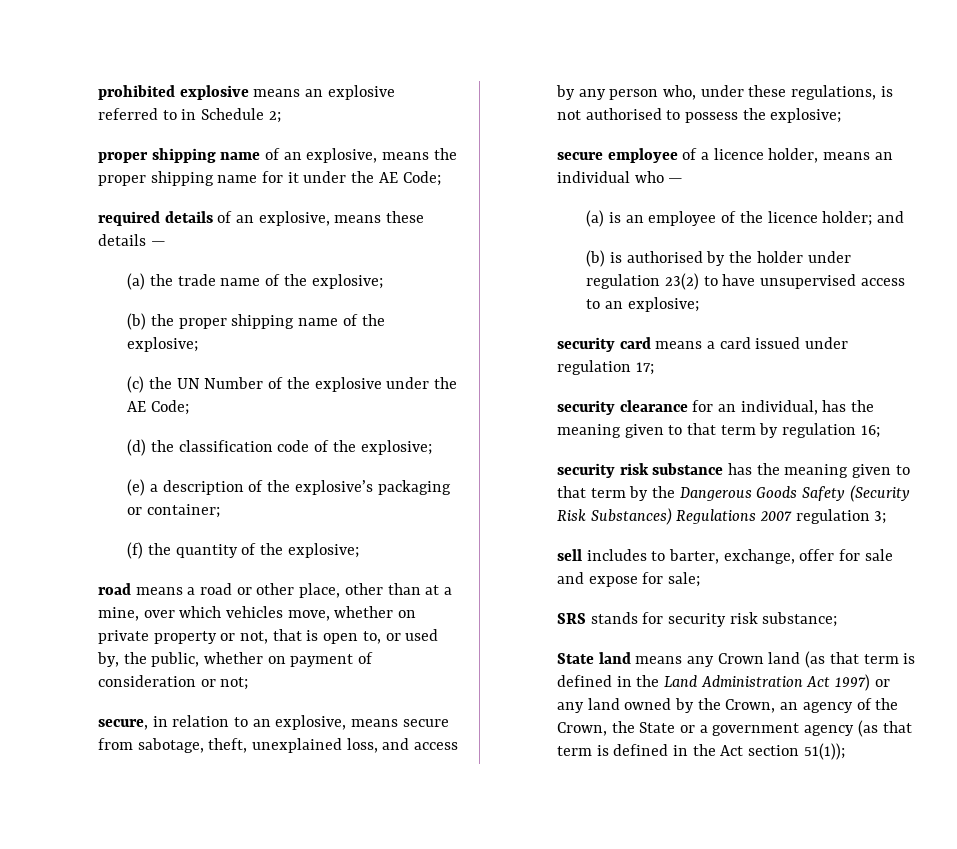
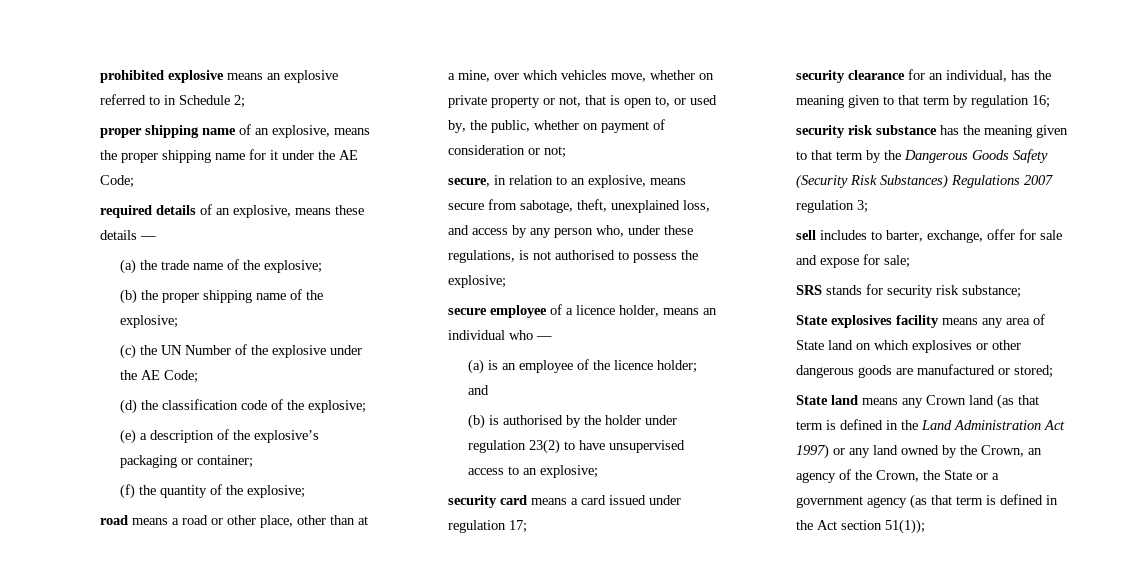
(838, 619) none -> [795,314,1045,328] [795,340,1021,353] [795,364,1053,378] // State explosives facility means any area of State land on which explosives or other dangerous goods are manufactured or stored;

